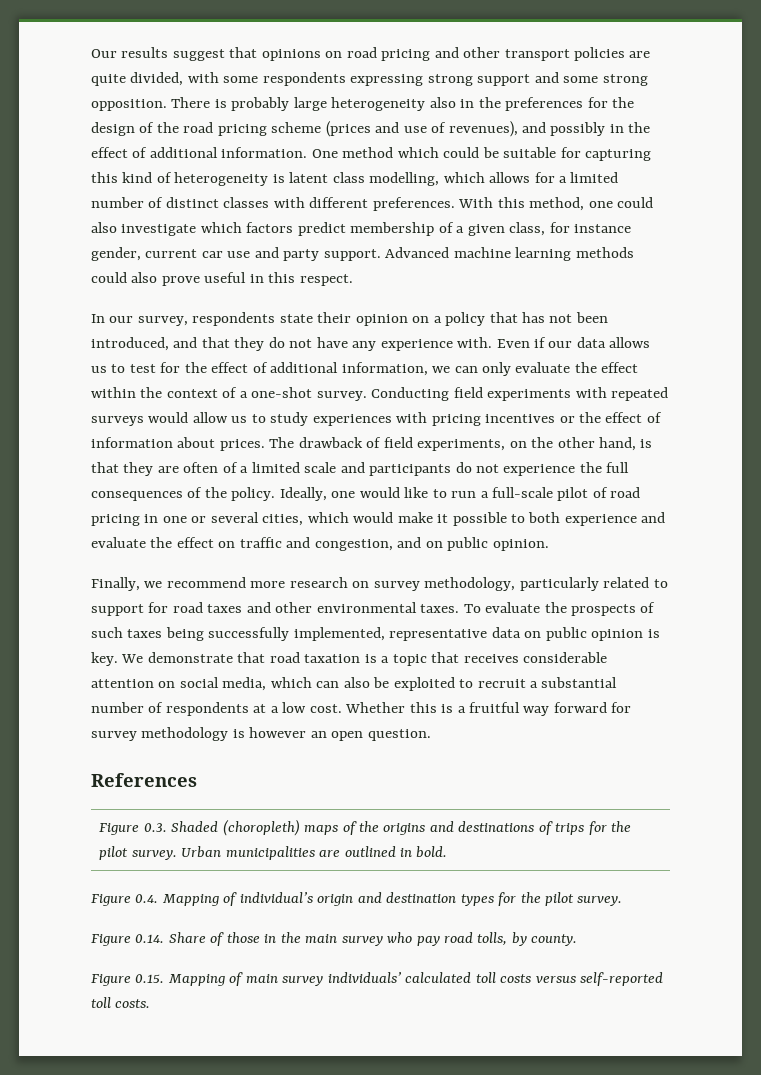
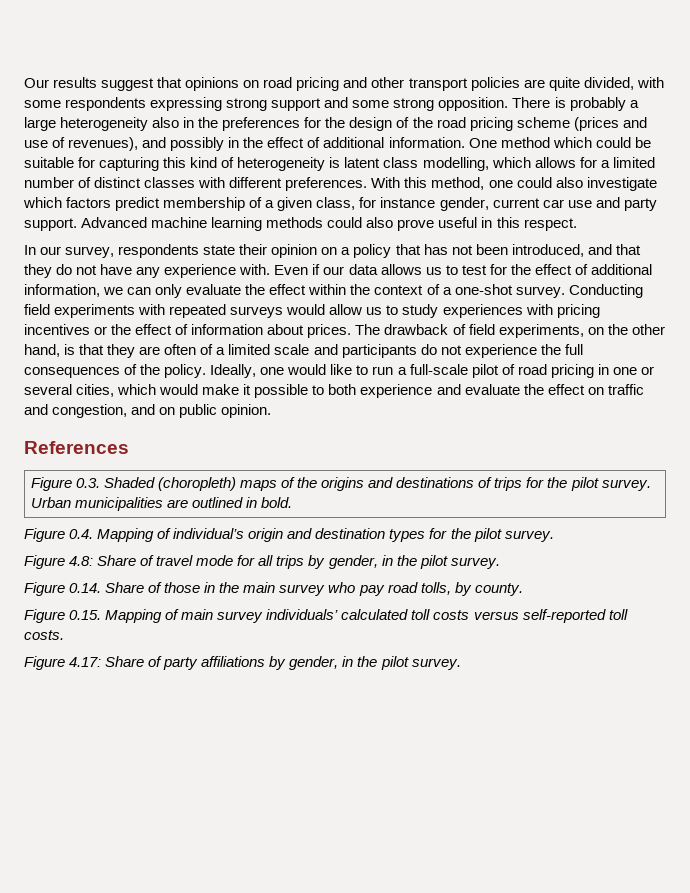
(290, 104) none -> [629,100,639,108] a
[91,577,668,591] [91,602,656,616] [91,627,660,641] [91,652,608,666] [91,677,618,691] [91,702,632,716] [91,727,431,741] // Finally, we recommend more research on survey methodology, particularly related to support for road taxes and other environmental taxes. To evaluate the prospects of such taxes being successfully implemented, representative data on public opinion is key. We demonstrate that road taxation is a topic that receives considerable attention on social media, which can also be exploited to recruit a substantial number of respondents at a low cost. Whether this is a fruitful way forward for survey methodology is however an open question. -> (272, 411) none
(623, 901) none -> [24,555,500,569] // Figure 4.8: Share of travel mode for all trips by gender, in the pilot survey.
(151, 1003) none -> [24,656,461,670] // Figure 4.17: Share of party affiliations by gender, in the pilot survey.

